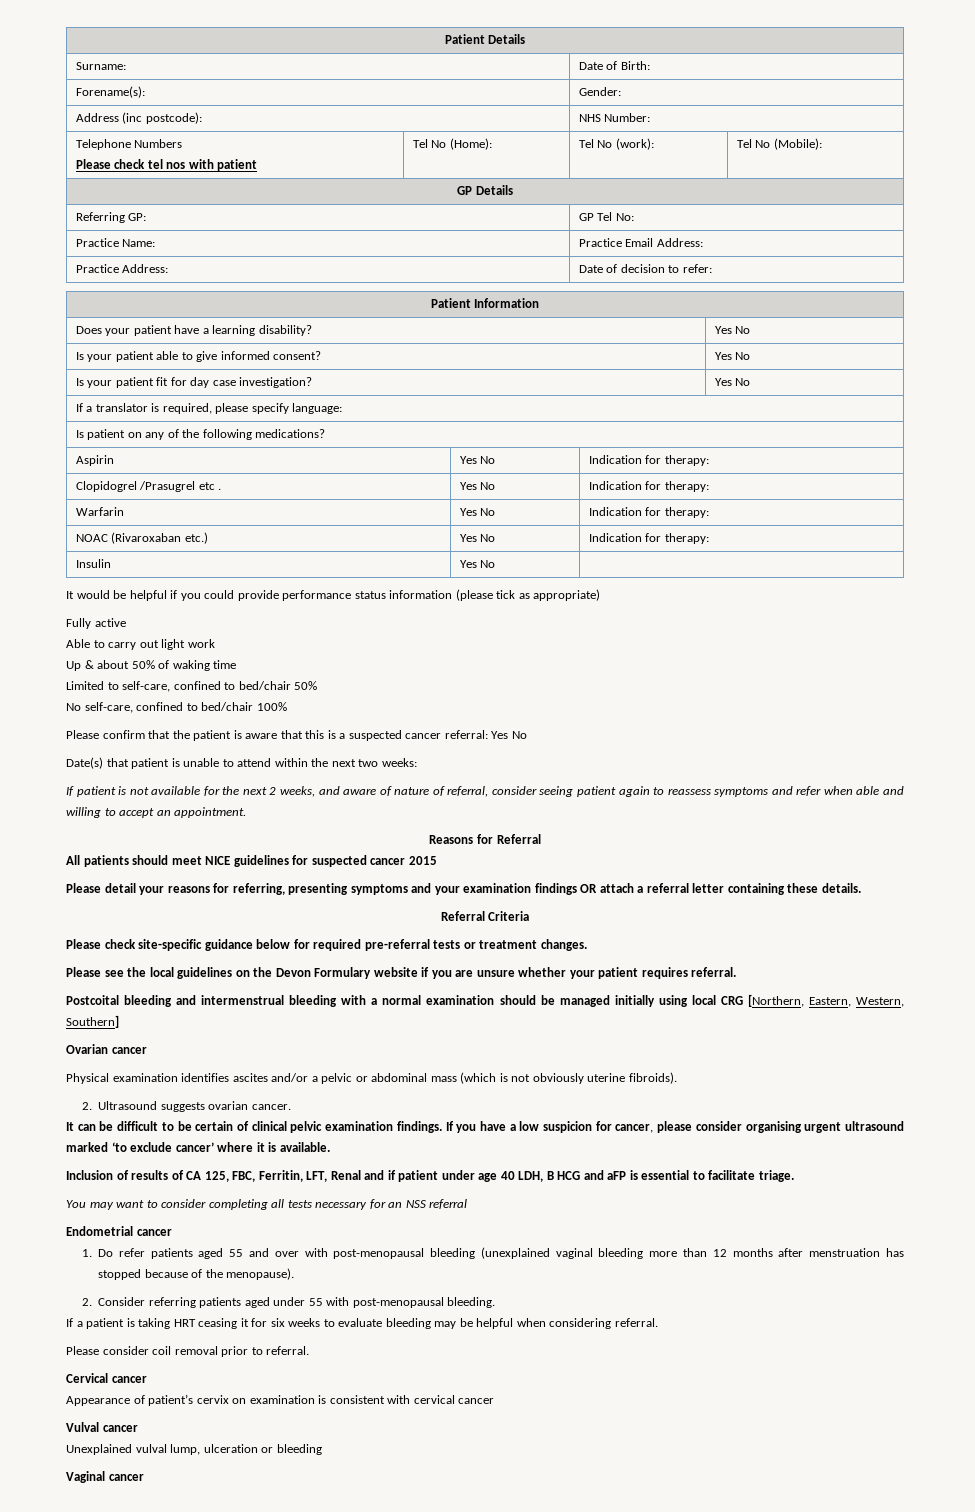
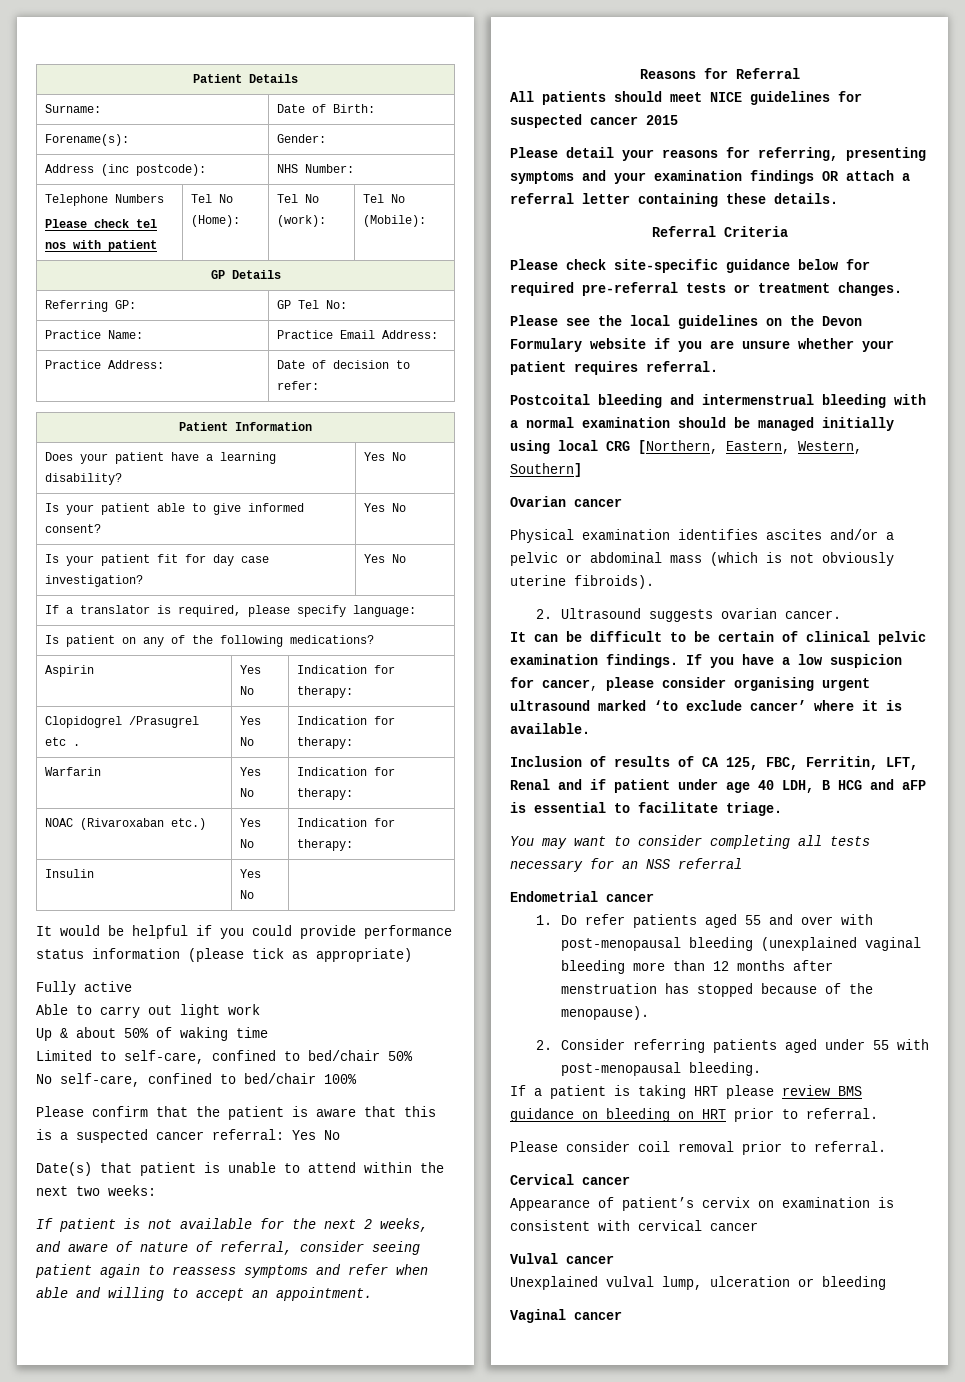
[198,1318,612,1329] ceasing it for six weeks to evaluate bleeding may be helpful when considering -> [726,1085,862,1099] [510,1108,798,1122] please review BMS guidance on bleeding on HRT prior to

